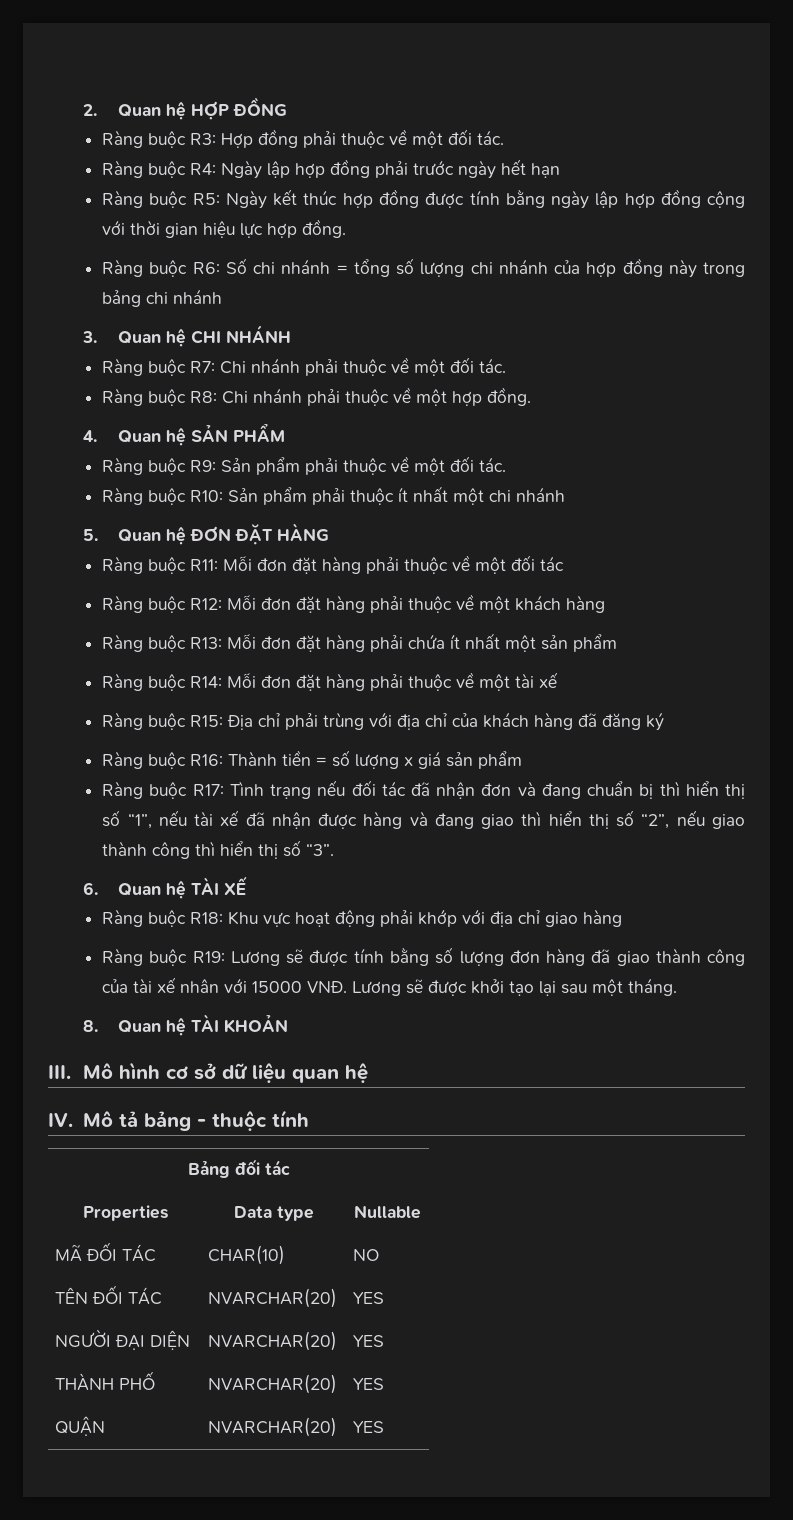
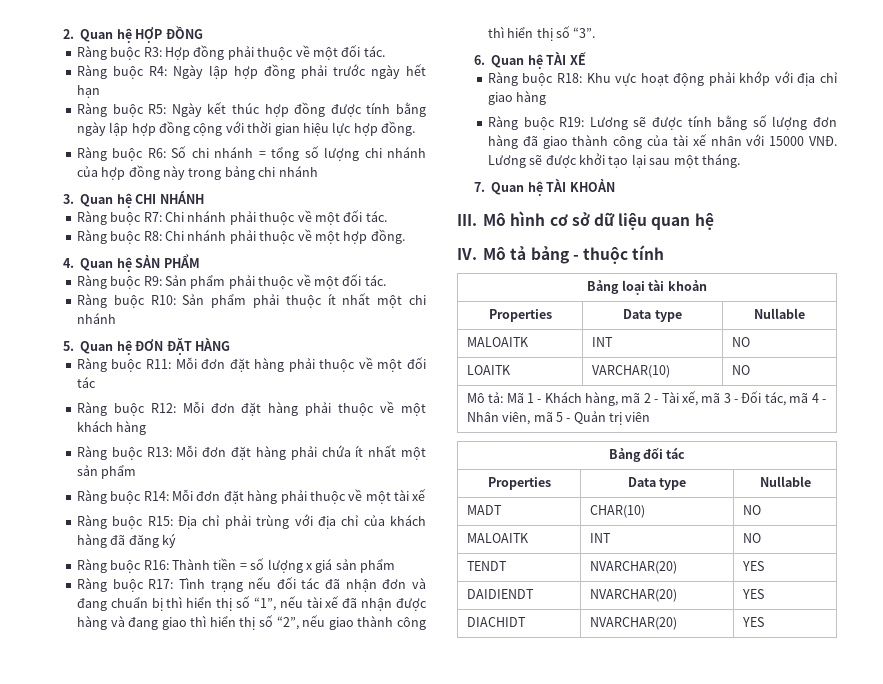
[82,1020,98,1032] 8. -> [474,182,486,192] 7.
(309, 1118) none -> [587,279,707,295] [488,309,552,322] [623,309,682,322] [754,308,805,319] [466,337,529,347] [591,337,613,347] [731,337,750,347] [466,365,511,375] [591,365,670,378] [731,365,750,375] [466,391,826,406] [466,411,651,425] // Bảng loại tài khoản // Properties | Data type | Nullable // MALOAITK | INT | NO // LOAITK | VARCHAR(10) | NO // Mô tả: Mã 1 - Khách hàng, mã 2 - Tài xế, mã 3 - Đối tác, mã 4 - Nhân viên, mã 5 - Quản trị viên
[55,1242,157,1262] MÃ ĐỐI TÁC -> [466,505,502,515] MADT
[55,1285,163,1305] [208,1288,338,1308] [353,1292,385,1304] [55,1329,191,1350] [208,1331,338,1351] [353,1335,385,1347] [55,1371,156,1391] [208,1374,338,1394] [353,1378,385,1390] [55,1416,106,1436] [208,1417,338,1437] [353,1421,385,1433] TÊN ĐỐI TÁC | NVARCHAR(20) | YES // NGƯỜI ĐẠI DIỆN | NVARCHAR(20) | YES // THÀNH PHỐ | NVARCHAR(20) | YES // QUẬN | NVARCHAR(20) | YES -> [466,533,529,543] [589,533,611,543] [742,533,761,543] [466,561,507,571] [589,561,677,574] [741,561,764,571] [466,589,534,599] [589,589,677,602] [741,589,764,599] [466,617,526,627] [589,617,677,630] [741,617,764,627] MALOAITK | INT | NO // TENDT | NVARCHAR(20) | YES // DAIDIENDT | NVARCHAR(20) | YES // DIACHIDT | NVARCHAR(20) | YES

